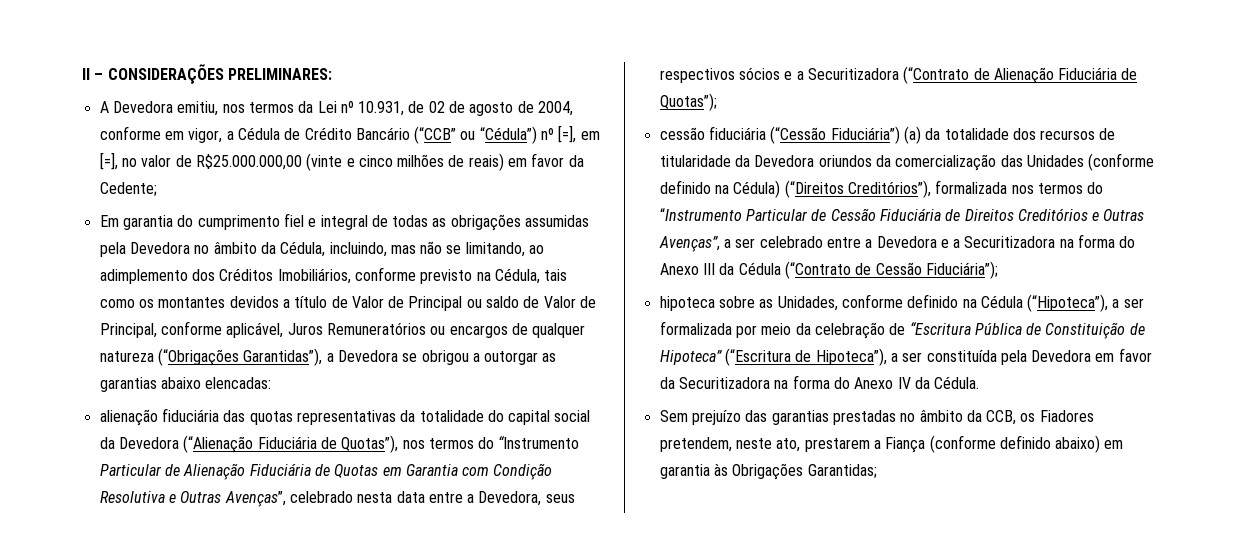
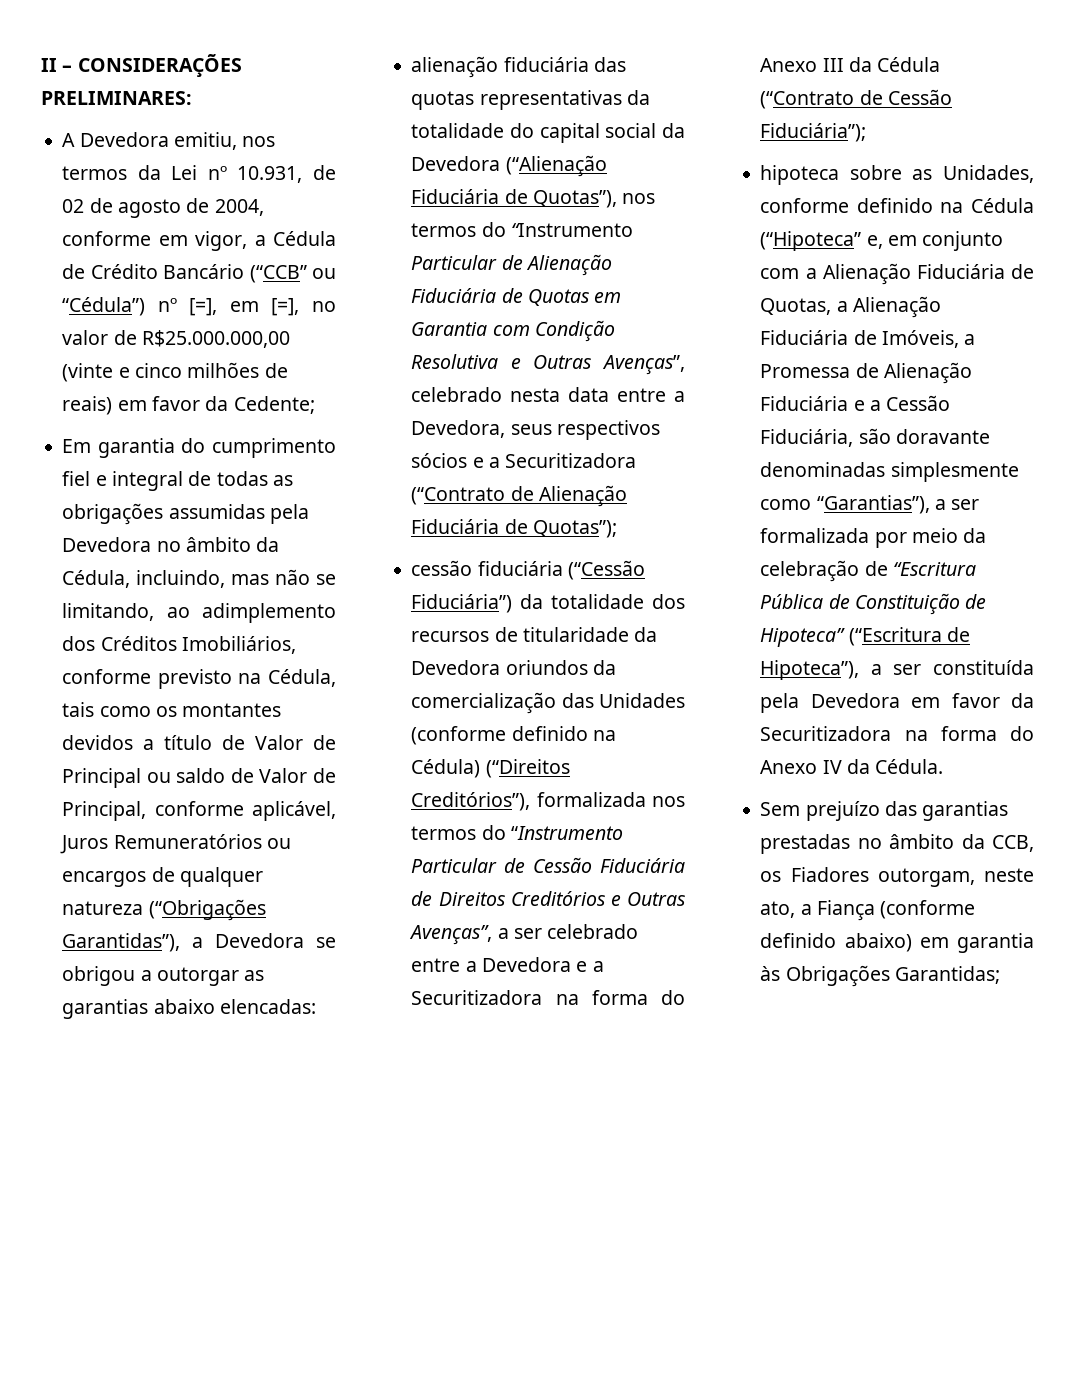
[903,126,921,144] (a) -> (513, 603) none
[1027,294,1109,312] (“Hipoteca”), -> [760,231,1004,251] [760,263,1034,285] [760,296,941,318] [760,330,976,348] [760,362,972,384] [760,395,951,411] [760,428,990,447] [760,462,1019,482] [760,495,930,514] (“Hipoteca” e, em conjunto com a Alienação Fiduciária de Quotas, a Alienação Fiduciária de Imóveis, a Promessa de Alienação Fiduciária e a Cessão Fiduciária, são doravante denominadas simplesmente como “Garantias”),
[659,437,732,452] pretendem, -> [877,868,975,887] outorgam,
[804,438,870,452] prestarem -> (796, 909) none

